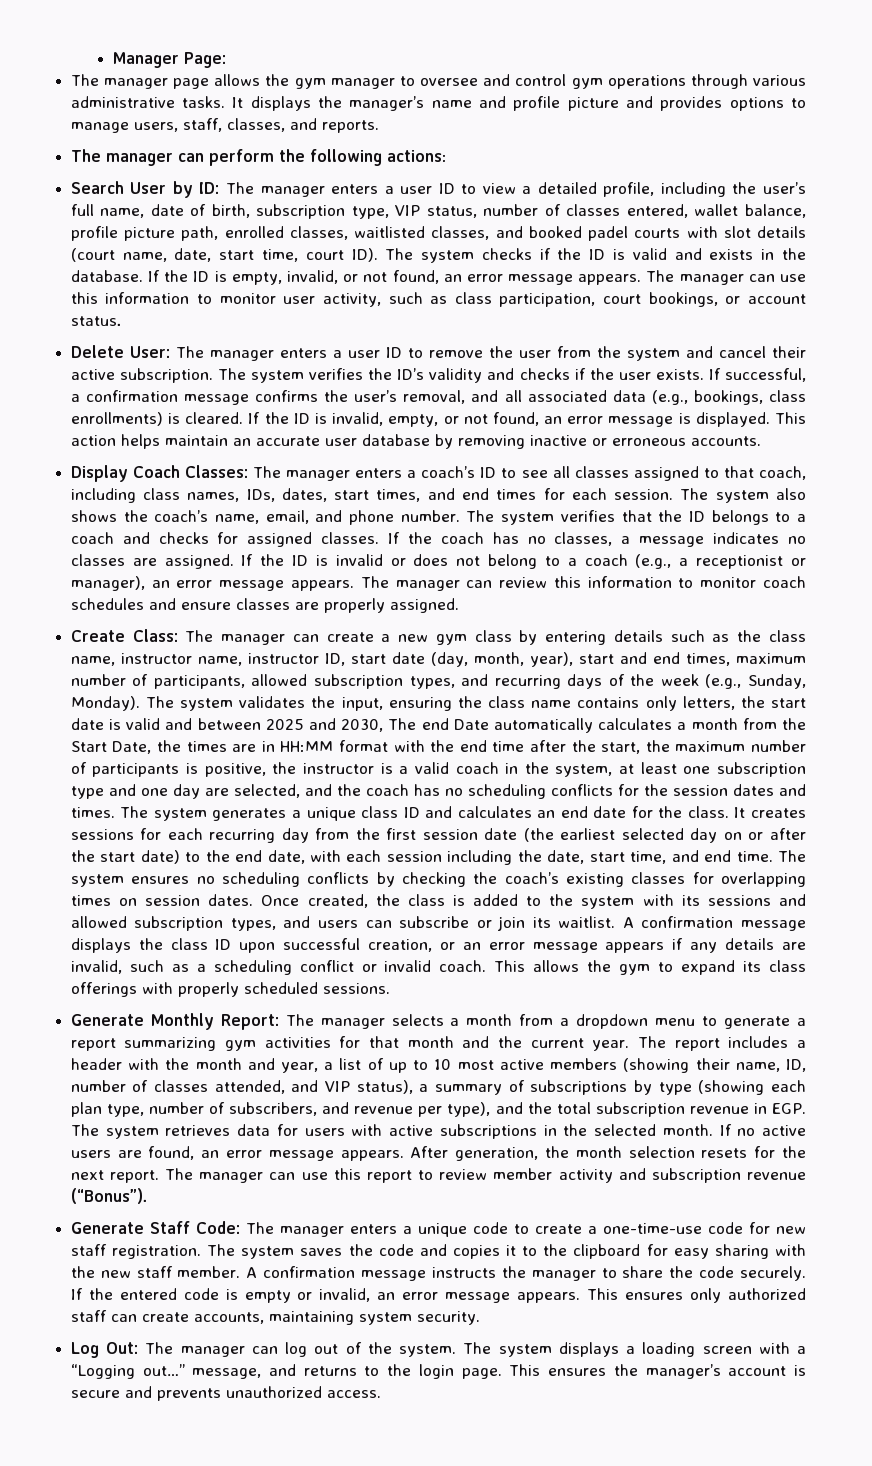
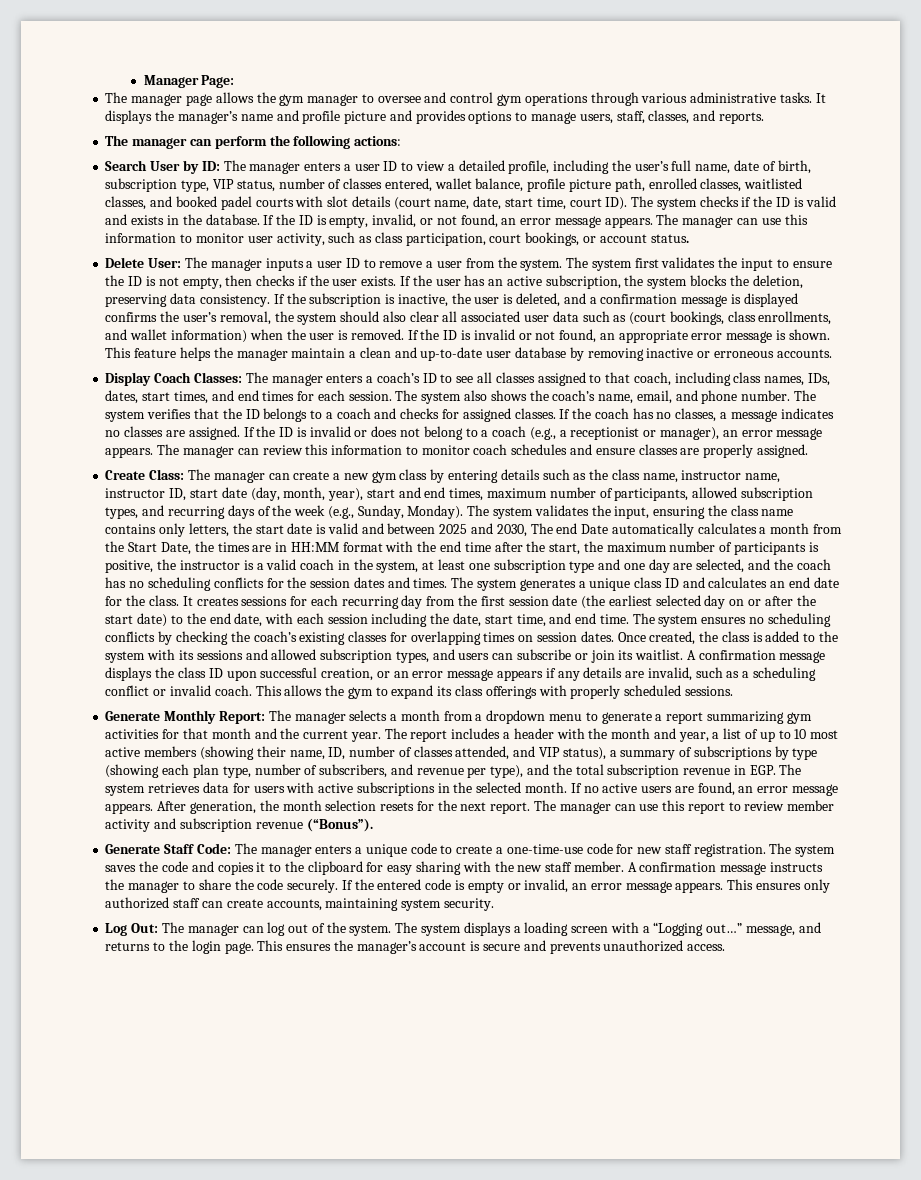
[279,348,327,358] enters -> [265,258,304,271] inputs
[488,346,513,358] the -> [426,261,434,268] a
[626,346,806,361] [70,368,515,383] system and cancel their active subscription. The system verifies the ID’s validity and -> [520,257,832,271] [105,275,253,289] system. The system first validates the input to ensure the ID is not empty, then
[724,368,806,382] successful, -> [412,275,803,289] [105,293,586,307] the user has an active subscription, the system blocks the deletion, preserving data consistency. If the subscription is inactive, the user is deleted, and
(249, 399) none -> [730,293,798,307] is displayed
[471,390,806,405] [70,412,563,427] and all associated data (e.g., bookings, class enrollments) is cleared. If the ID is invalid, empty, or not found, an -> [274,311,832,325] [105,329,688,343] the system should also clear all associated user data such as (court bookings, class enrollments, and wallet information) when the user is removed. If the ID is invalid or not found, an appropriate
[695,412,807,427] [70,434,320,449] displayed. This action helps maintain an accurate -> [788,329,830,340] [105,347,483,361] shown. This feature helps the manager maintain a clean and up-to-date

